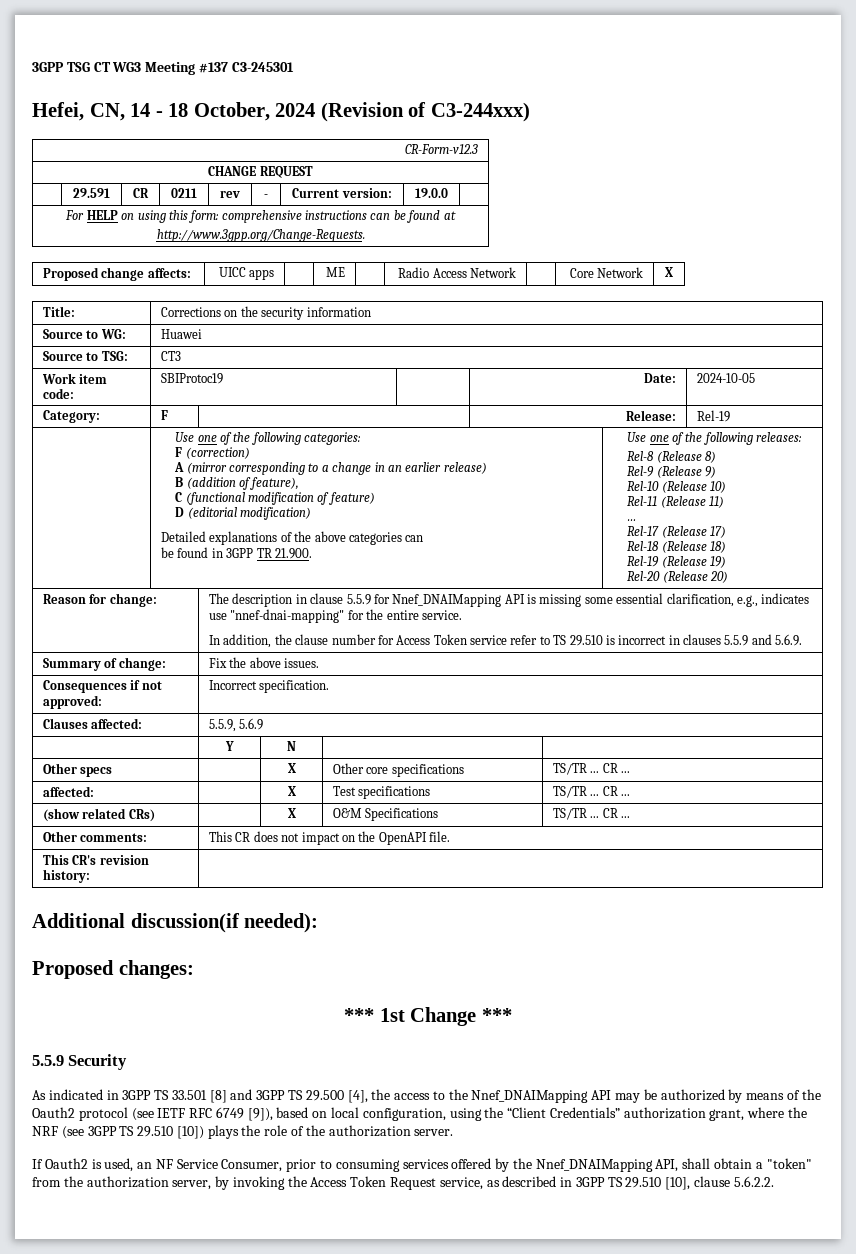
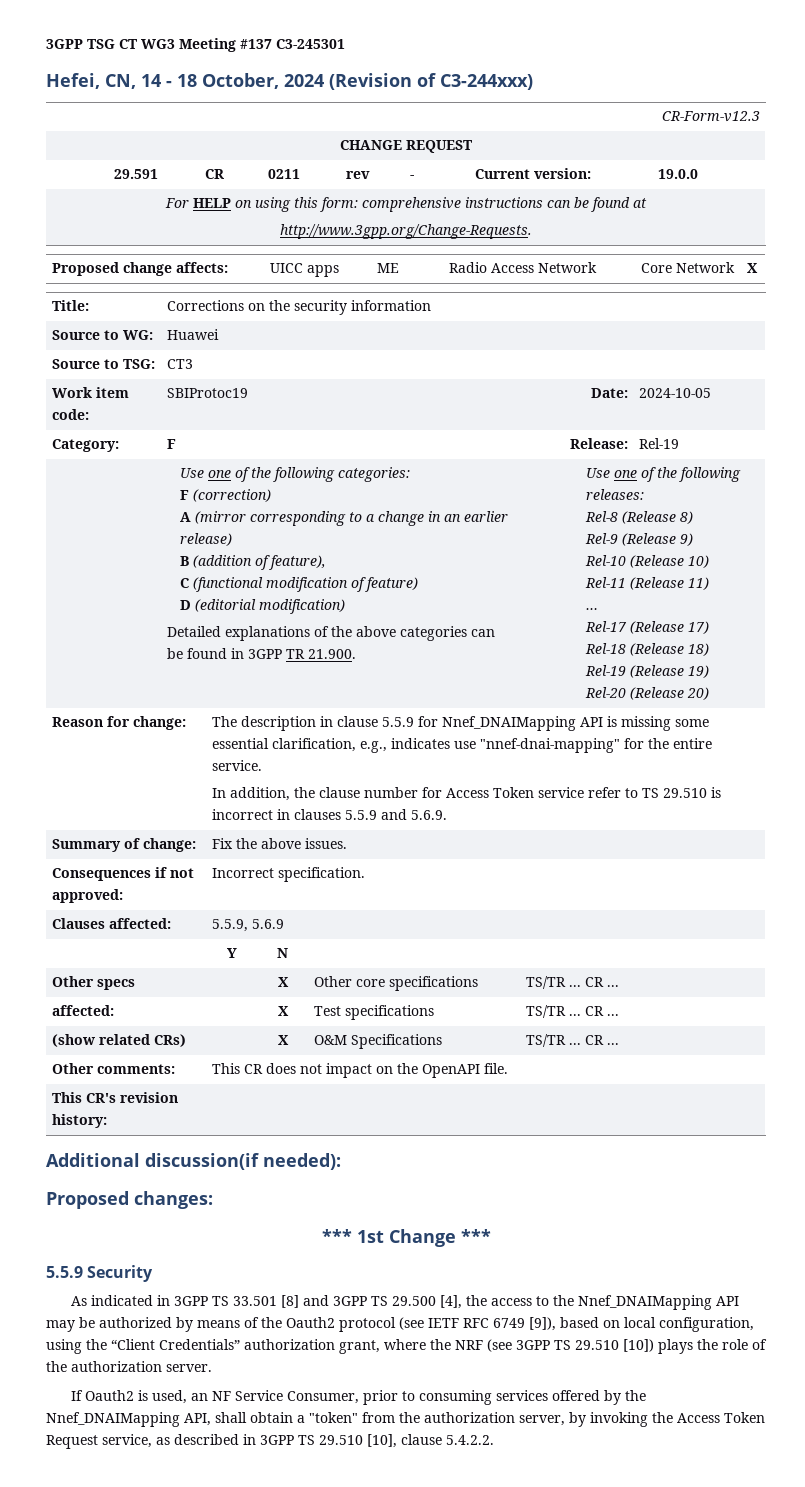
[733,1176,774,1187] 5.6.2.2. -> [446,1435,494,1445] 5.4.2.2.

